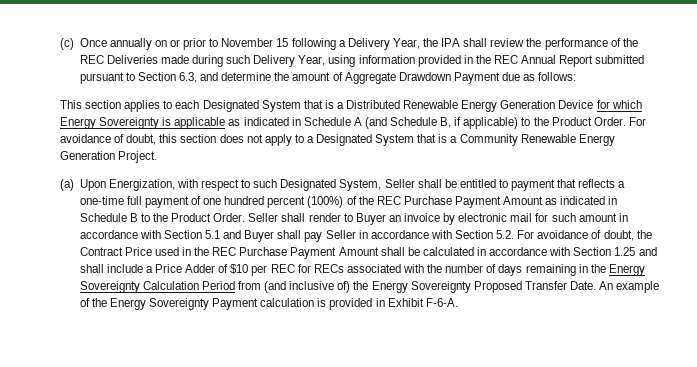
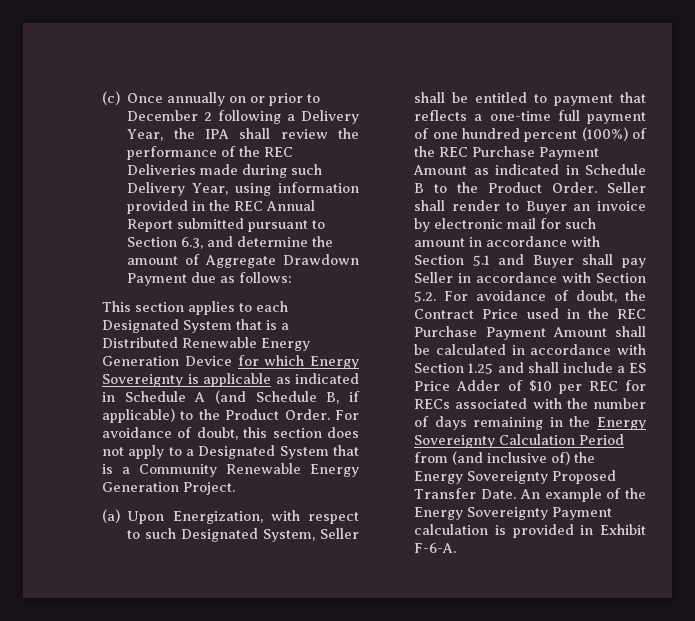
[221,38,289,47] November 15 -> [127,110,213,121] December 2
(153, 269) none -> [629,363,646,373] ES

